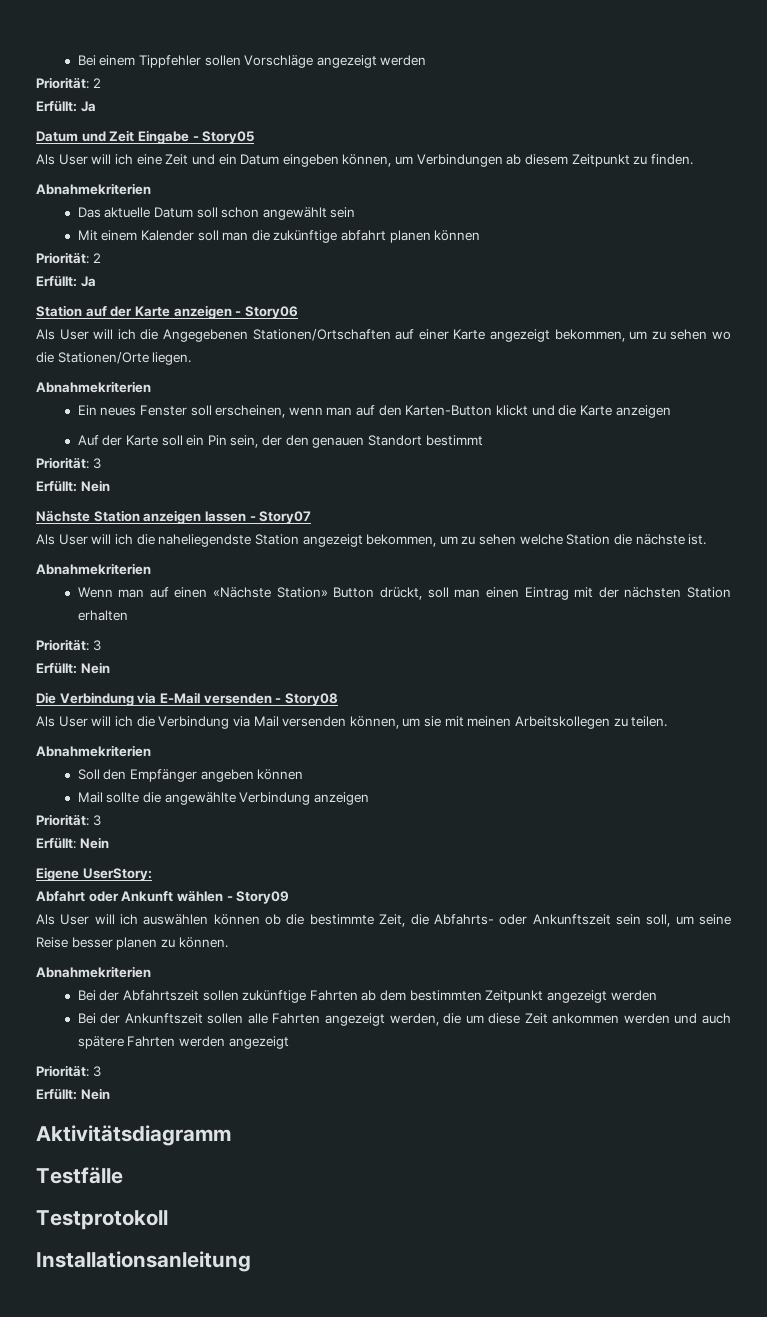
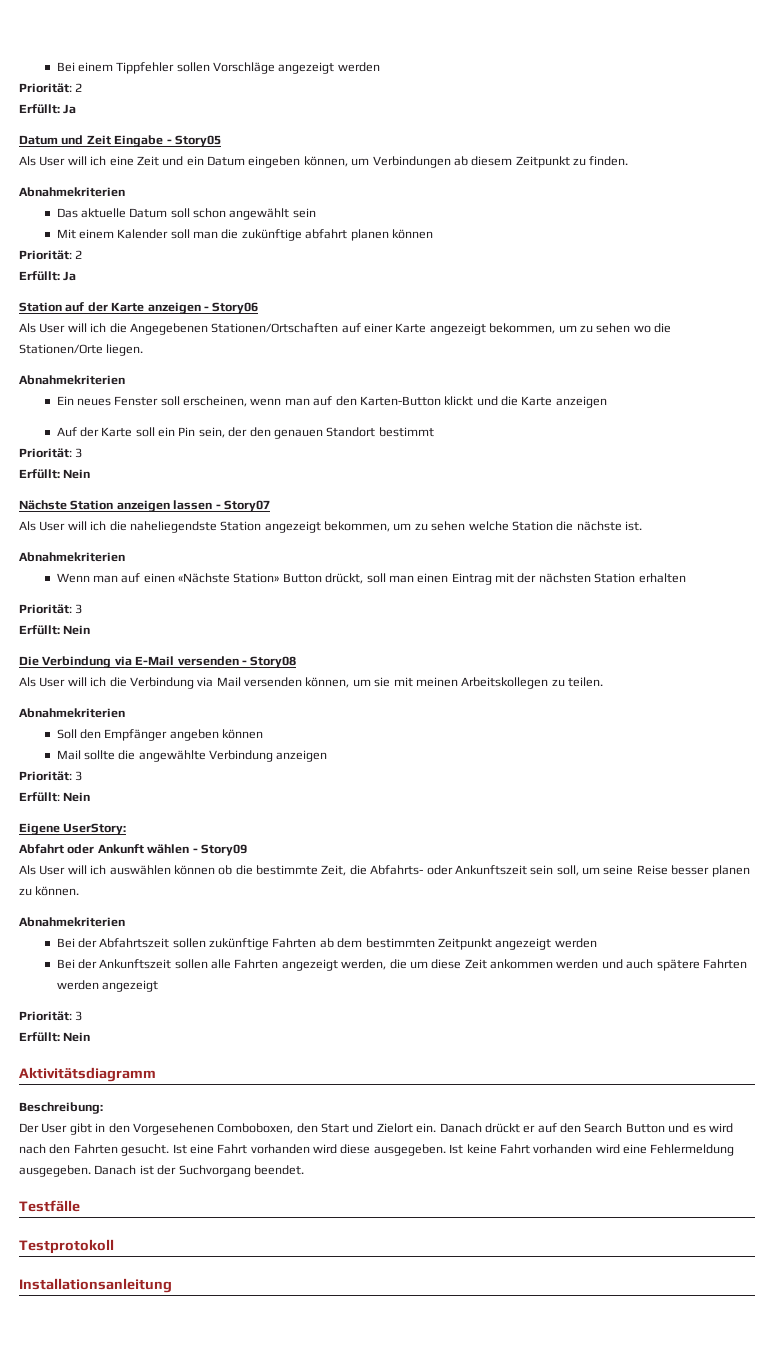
(231, 1135) none -> [19,1102,103,1114] [19,1123,733,1135] [19,1144,735,1156] [19,1165,304,1177] // Beschreibung: // Der User gibt in den Vorgesehenen Comboboxen, den Start und Zielort ein. Danach drückt er auf den Search Button und es wird nach den Fahrten gesucht. Ist eine Fahrt vorhanden wird diese ausgegeben. Ist keine Fahrt vorhanden wird eine Fehlermeldung ausgegeben. Danach ist der Suchvorgang beendet.

